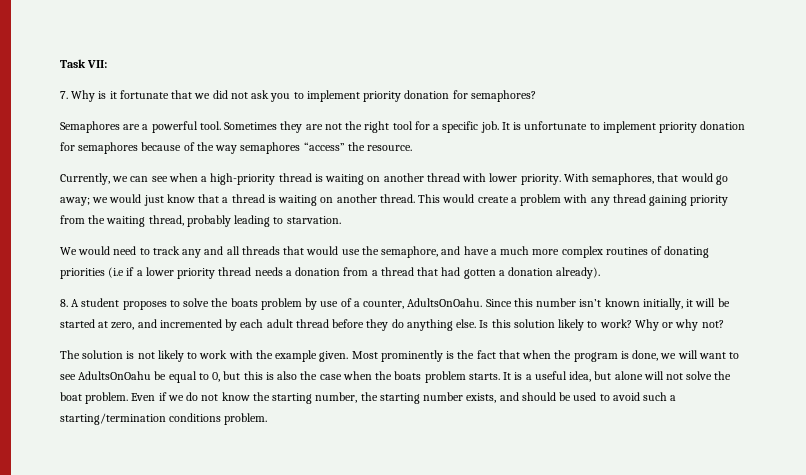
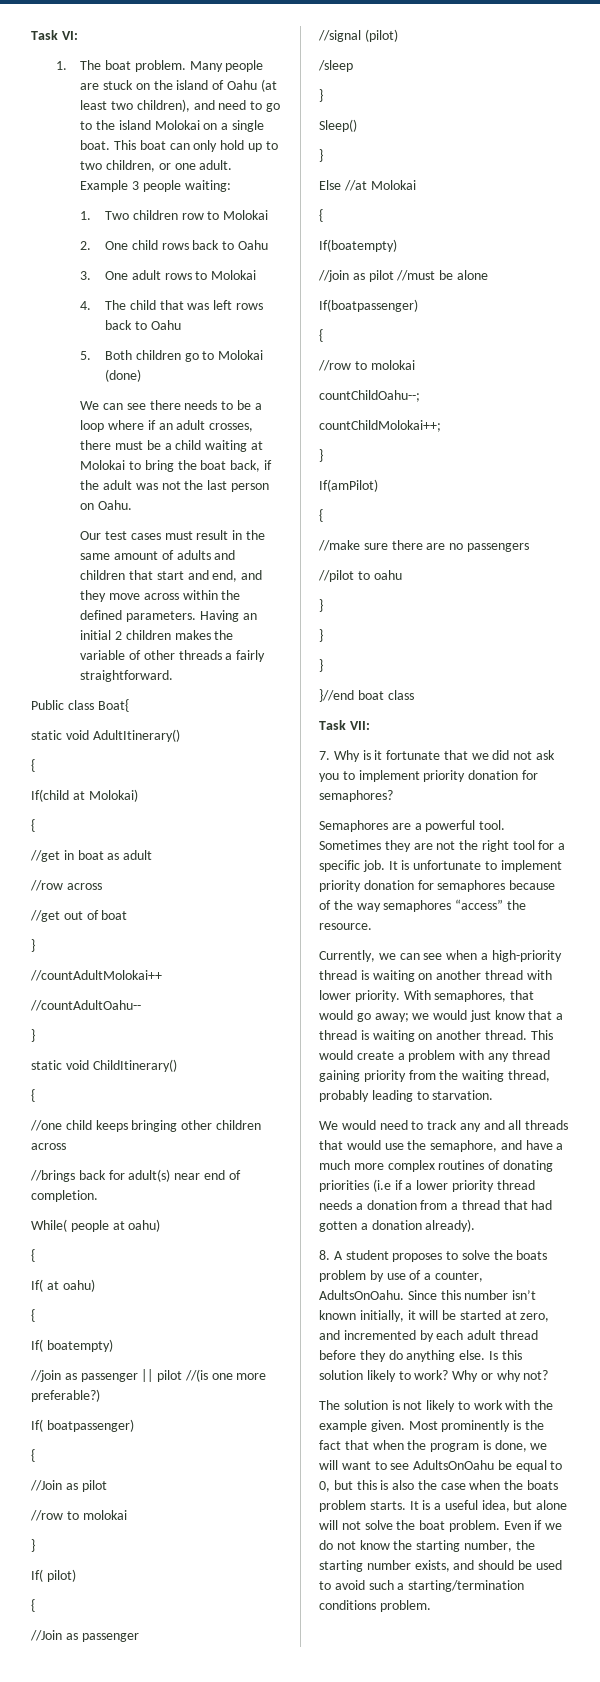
[60,59,86,68] Task -> [31,30,78,40] [55,60,264,72] [80,79,277,92] [80,99,281,112] [80,120,265,132] [80,140,278,152] [80,160,233,172] [80,180,231,192] [80,210,269,220] [80,240,268,250] [80,270,257,280] [80,300,263,310] [105,320,181,330] [80,350,264,362] [105,369,142,382] [80,400,262,410] [80,420,254,432] [80,440,264,452] [80,460,273,472] [80,480,270,492] [80,500,133,510] [80,530,266,540] [80,550,236,560] [80,570,263,582] [80,590,241,602] [80,610,257,622] [80,630,234,640] [80,650,266,662] [80,670,174,682] [31,699,129,712] [31,729,180,742] [31,759,35,772] [31,789,138,802] [31,819,35,832] [30,850,153,862] [30,880,102,891] [30,910,128,922] [31,939,35,952] [30,970,162,981] [30,1000,141,1011] [31,1029,35,1042] [31,1059,177,1072] [31,1089,35,1102] [30,1120,261,1132] [31,1143,66,1150] [30,1169,241,1182] [31,1190,98,1202] [31,1219,161,1232] [31,1249,35,1262] [31,1279,95,1292] [31,1309,35,1322] [31,1339,113,1352] [30,1369,267,1382] [31,1389,100,1402] [31,1419,134,1432] [31,1449,35,1462] [30,1480,107,1492] [30,1510,127,1521] [31,1539,35,1552] [31,1569,76,1582] [31,1599,35,1612] [30,1630,139,1642] [318,29,398,42] [318,60,353,72] [319,89,323,102] [319,119,357,132] [319,149,323,162] [319,180,416,191] [319,209,323,222] [319,239,397,252] [318,270,488,282] [319,299,418,312] [319,329,323,342] [318,360,415,371] [319,390,420,402] [319,420,441,432] [319,449,323,462] [319,479,378,492] [319,509,323,522] [318,540,529,552] [318,570,402,582] [319,599,323,612] [319,629,323,642] [319,659,323,672] [319,689,414,702] [319,720,346,730] Task VI: // 1. The boat problem. Many people are stuck on the island of Oahu (at least two children), and need to go to the island Molokai on a single boat. This boat can only hold up to two children, or one adult. Example 3 people waiting: // 1. Two children row to Molokai // 2. One child rows back to Oahu // 3. One adult rows to Molokai // 4. The child that was left rows back to Oahu // 5. Both children go to Molokai (done) // We can see there needs to be a loop where if an adult crosses, there must be a child waiting at Molokai to bring the boat back, if the adult was not the last person on Oahu. // Our test cases must result in the same amount of adults and children that start and end, and they move across within the defined parameters. Having an initial 2 children makes the variable of other threads a fairly straightforward. // Public class Boat{ // static void AdultItinerary() // { // If(child at Molokai) // { // //get in boat as adult // //row across // //get out of boat // } // //countAdultMolokai++ // //countAdultOahu-- // } // static void ChildItinerary() // { // //one child keeps bringing other children across // //brings back for adult(s) near end of completion. // While( people at oahu) // { // If( at oahu) // { // If( boatempty) // //join as passenger || pilot //(is one more preferable?) // If( boatpassenger) // { // //Join as pilot // //row to molokai // } // If( pilot) // { // //Join as passenger // //signal (pilot) // /sleep // } // Sleep() // } // Else //at Molokai // { // If(boatempty) // //join as pilot //must be alone // If(boatpassenger) // { // //row to molokai // countChildOahu--; // countChildMolokai++; // } // If(amPilot) // { // //make sure there are no passengers // //pilot to oahu // } // } // } // }//end boat class // Task

